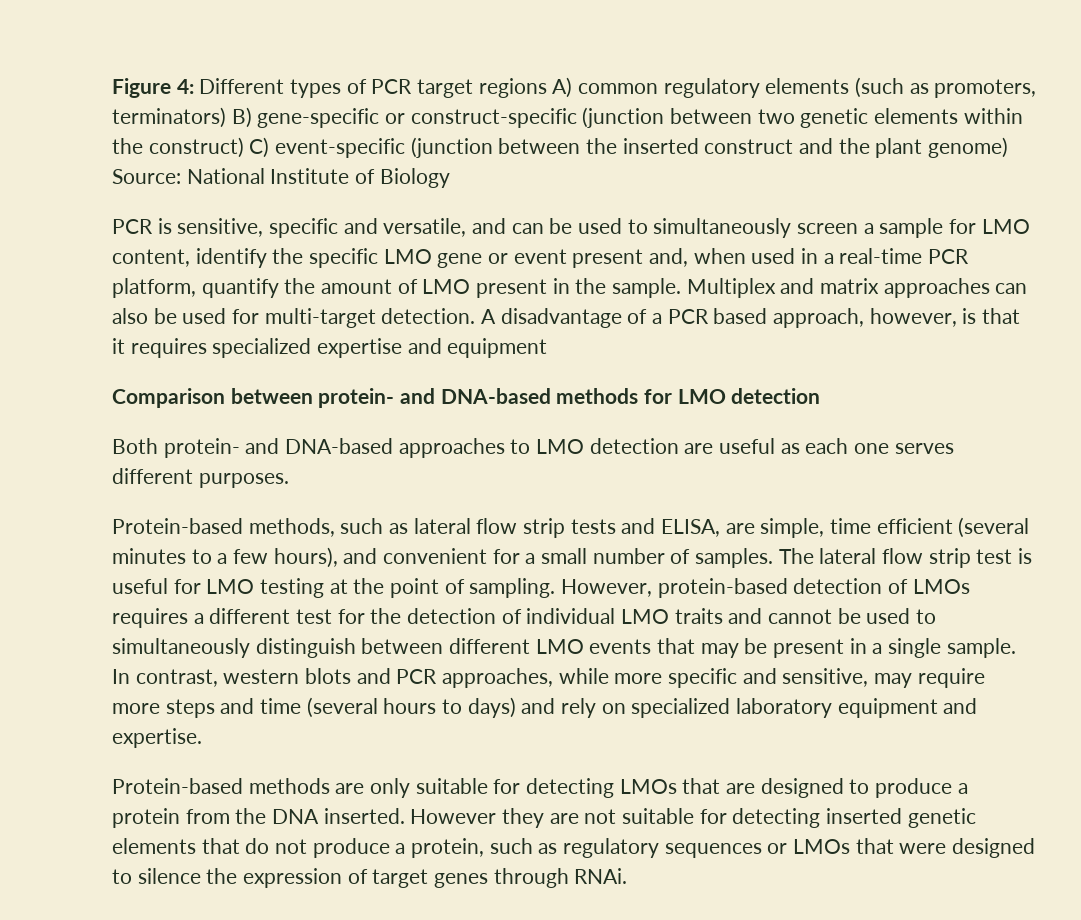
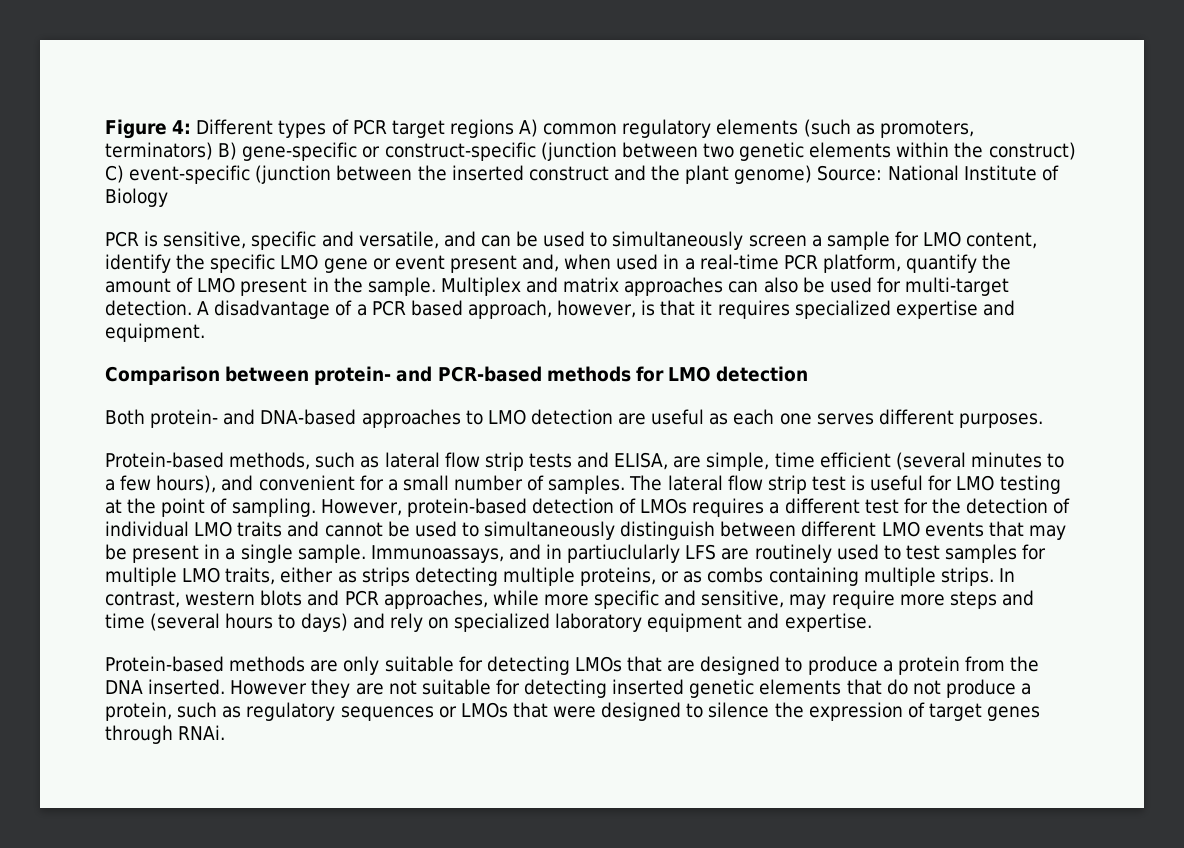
[447,338,548,358] equipment -> [105,323,205,342] equipment.
[440,388,551,404] DNA-based -> [437,366,542,382] PCR-based
(1016, 648) none -> [370,544,1047,563] [105,567,994,586] Immunoassays, and in partiuclularly LFS are routinely used to test samples for multiple LMO traits, either as strips detecting multiple proteins, or as combs containing multiple strips.

